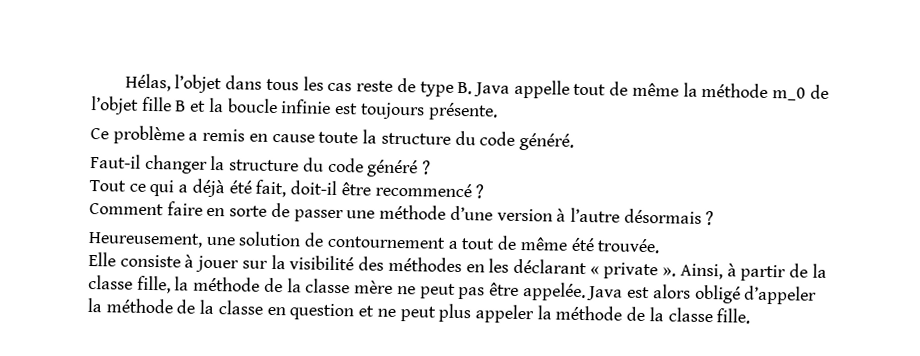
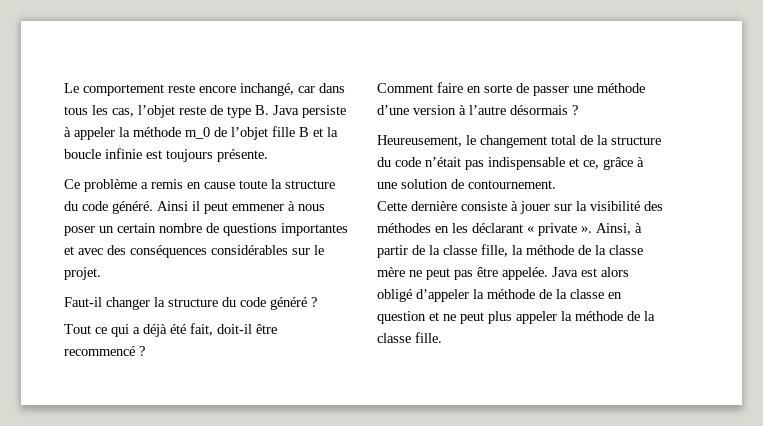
[124,73,223,94] Hélas, l’objet -> [64,83,315,96] Le comportement reste encore inchangé, car
[327,82,353,92] cas -> [112,105,175,118] cas, l’objet
[513,79,679,99] appelle tout de même -> [302,105,346,118] [64,127,115,140] persiste à appeler
(574, 141) none -> [157,201,325,214] [64,223,348,236] [64,245,324,258] [64,267,101,280] Ainsi il peut emmener à nous poser un certain nombre de questions importantes et avec des conséquences considérables sur le projet.
[205,231,661,254] [88,251,116,267] une solution de contournement a tout de même été trouvée. // Elle -> [466,135,661,148] [377,157,644,170] [377,179,556,189] [377,201,457,211] le changement total de la structure du code n’était pas indispensable et ce, grâce à une solution de contournement. // Cette dernière

